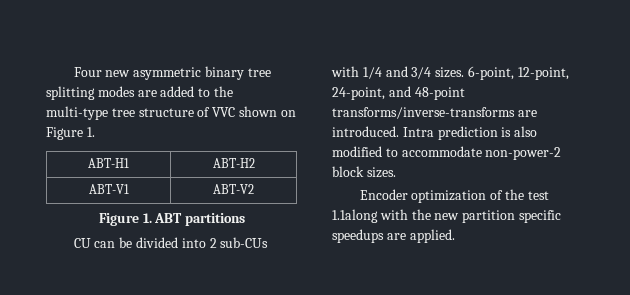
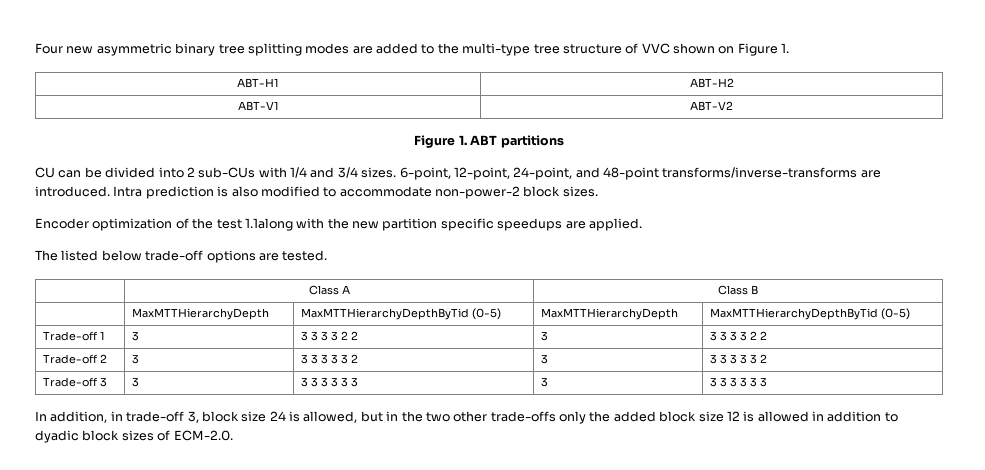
(455, 236) none -> [35,250,328,263] [308,285,350,295] [718,285,759,295] [131,308,269,320] [300,308,501,320] [540,308,678,320] [709,308,910,320] [42,331,105,341] [131,331,139,341] [300,331,358,341] [540,331,548,341] [709,331,767,341] [42,354,107,364] [131,354,139,364] [300,354,358,364] [540,354,548,364] [709,354,767,364] [42,377,107,387] [131,377,139,387] [300,377,358,387] [540,377,548,387] [709,377,767,387] [35,411,898,424] [35,430,233,443] // The listed below trade-off options are tested. // | Class A | Class B // | MaxMTTHierarchyDepth | MaxMTTHierarchyDepthByTid (0-5) | MaxMTTHierarchyDepth | MaxMTTHierarchyDepthByTid (0-5) // Trade-off 1 | 3 | 3 3 3 3 2 2 | 3 | 3 3 3 3 2 2 // Trade-off 2 | 3 | 3 3 3 3 3 2 | 3 | 3 3 3 3 3 2 // Trade-off 3 | 3 | 3 3 3 3 3 3 | 3 | 3 3 3 3 3 3 // In addition, in trade-off 3, block size 24 is allowed, but in the two other trade-offs only the added block size 12 is allowed in addition to dyadic block sizes of ECM-2.0.

